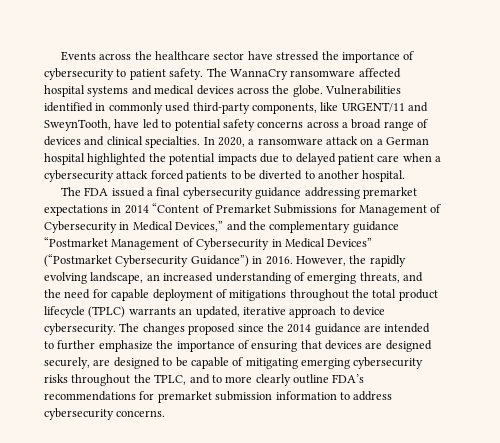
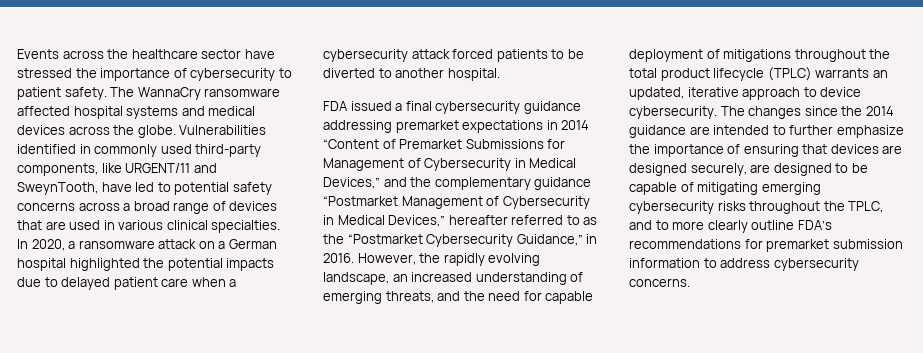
[84,136,105,146] and -> [17,220,164,230] that are used in various
[60,187,81,196] The -> (500, 74) none
[327,238,373,247] [44,254,249,267] Devices” (“Postmarket Cybersecurity Guidance”) -> [388,215,598,227] [323,234,583,247] Devices,” hereafter referred to as the “Postmarket Cybersecurity Guidance,”
[188,323,236,335] proposed -> (802, 112) none

